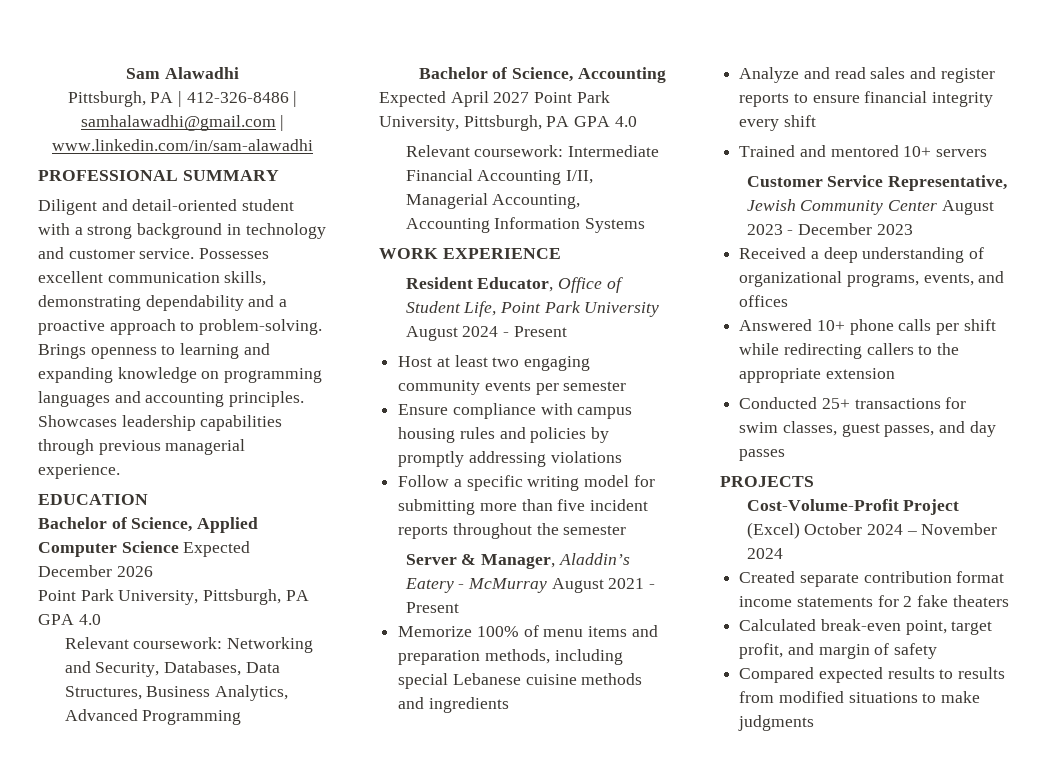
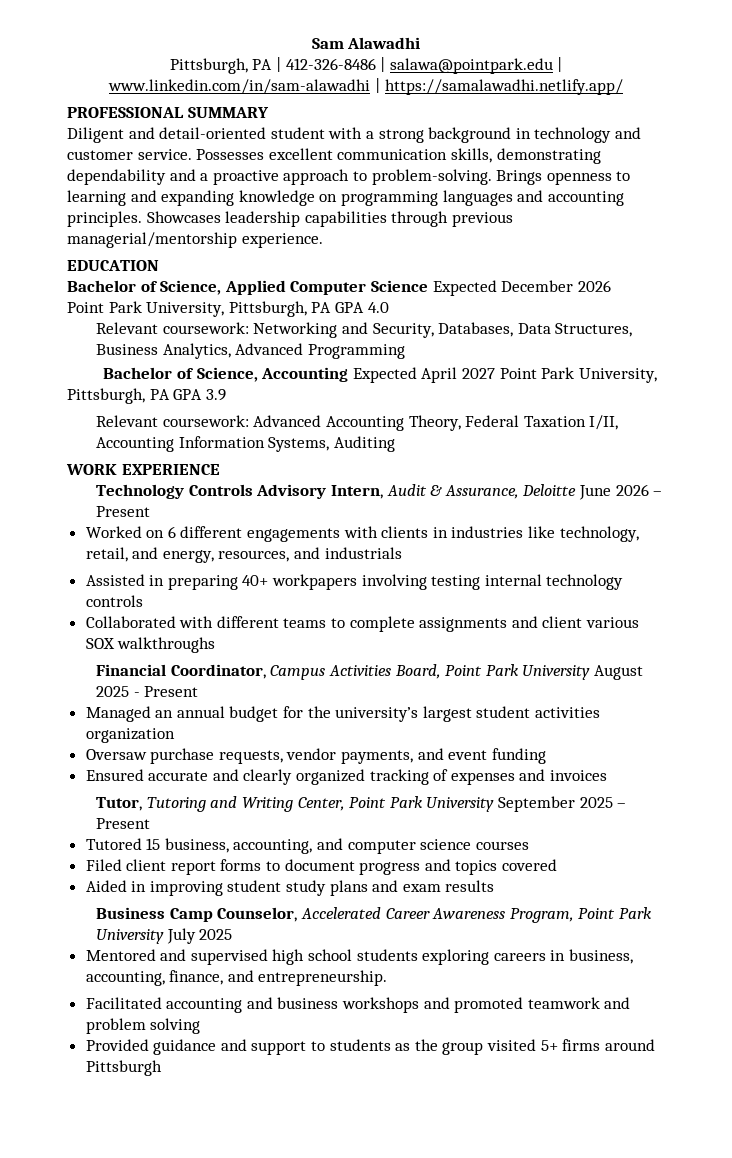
[80,115,276,131] samhalawadhi@gmail.com -> [389,58,553,74] salawa@pointpark.edu
(313, 145) none -> [375,78,623,95] | https://samalawadhi.netlify.app/
[165,439,246,455] managerial -> [67,232,237,248] managerial/mentorship
[614,116,637,127] [405,145,659,157] [405,169,593,185] [405,193,581,209] [405,217,645,233] [379,248,561,259] [405,277,623,293] [405,301,497,317] 4.0 // Relevant coursework: Intermediate Financial Accounting I/II, Managerial Accounting, Accounting Information Systems // WORK EXPERIENCE // Resident Educator, Office of Student Life, -> [205,389,226,401] [96,415,619,431] [96,436,396,452] [66,464,220,475] [96,484,663,500] [96,506,151,517] [85,526,639,542] [85,547,402,563] [85,574,624,590] [85,595,143,607] [85,616,640,632] [85,637,216,653] [96,664,441,680] 3.9 // Relevant coursework: Advanced Accounting Theory, Federal Taxation I/II, Accounting Information Systems, Auditing // WORK EXPERIENCE // Technology Controls Advisory Intern, Audit & Assurance, Deloitte June 2026 – Present // Worked on 6 different engagements with clients in industries like technology, retail, and energy, resources, and industrials // Assisted in preparing 40+ workpapers involving testing internal technology controls // Collaborated with different teams to complete assignments and client various SOX walkthroughs // Financial Coordinator, Campus Activities Board,
[462,326,567,337] [398,355,591,371] [398,380,627,395] [398,403,633,419] [398,427,610,443] [398,451,622,467] [398,475,655,491] [398,499,649,515] [398,523,627,539] [405,553,630,569] [404,578,656,593] [405,602,459,613] [398,625,658,637] [398,649,623,665] [398,673,643,689] [398,697,509,713] [739,67,995,83] [739,91,994,107] [739,115,816,131] [739,145,988,157] [746,175,1007,191] [746,199,994,215] [746,223,913,235] [739,247,985,263] [739,271,1005,287] [739,295,789,307] [739,319,996,335] [739,343,960,359] [739,368,895,383] [739,397,967,409] [739,421,996,437] [739,449,786,461] [720,476,814,487] [746,499,960,515] [746,522,998,539] [746,548,783,559] [739,571,1005,587] [739,595,1009,607] [739,619,993,635] [739,643,938,659] [739,667,1006,683] [739,691,981,703] [738,715,815,731] 2024 - Present // Host at least two engaging community events per semester // Ensure compliance with campus housing rules and policies by promptly addressing violations // Follow a specific writing model for submitting more than five incident reports throughout the semester // Server & Manager, Aladdin’s Eatery - McMurray August 2021 - Present // Memorize 100% of menu items and preparation methods, including special Lebanese cuisine methods and ingredients // Analyze and read sales and register reports to ensure financial integrity every shift // Trained and mentored 10+ servers // Customer Service Representative, Jewish Community Center August 2023 - December 2023 // Received a deep understanding of organizational programs, events, and offices // Answered 10+ phone calls per shift while redirecting callers to the appropriate extension // Conducted 25+ transactions for swim classes, guest passes, and day passes // PROJECTS // Cost-Volume-Profit Project (Excel) October 2024 – November 2024 // Created separate contribution format income statements for 2 fake theaters // Calculated break-even point, target profit, and margin of safety // Compared expected results to results from modified situations to make judgments -> [96,686,199,697] [85,706,601,722] [85,728,175,743] [85,748,546,764] [85,769,608,785] [96,796,627,812] [96,818,151,829] [85,838,529,854] [85,859,558,875] [85,880,495,896] [96,907,653,923] [96,928,233,944] [85,949,634,965] [85,970,388,986] [85,997,631,1013] [85,1018,201,1034] [85,1039,655,1055] [85,1060,162,1076] 2025 - Present // Managed an annual budget for the university’s largest student activities organization // Oversaw purchase requests, vendor payments, and event funding // Ensured accurate and clearly organized tracking of expenses and invoices // Tutor, Tutoring and Writing Center, Point Park University September 2025 – Present // Tutored 15 business, accounting, and computer science courses // Filed client report forms to document progress and topics covered // Aided in improving student study plans and exam results // Business Camp Counselor, Accelerated Career Awareness Program, Point Park University July 2025 // Mentored and supervised high school students exploring careers in business, accounting, finance, and entrepreneurship. // Facilitated accounting and business workshops and promoted teamwork and problem solving // Provided guidance and support to students as the group visited 5+ firms around Pittsburgh

